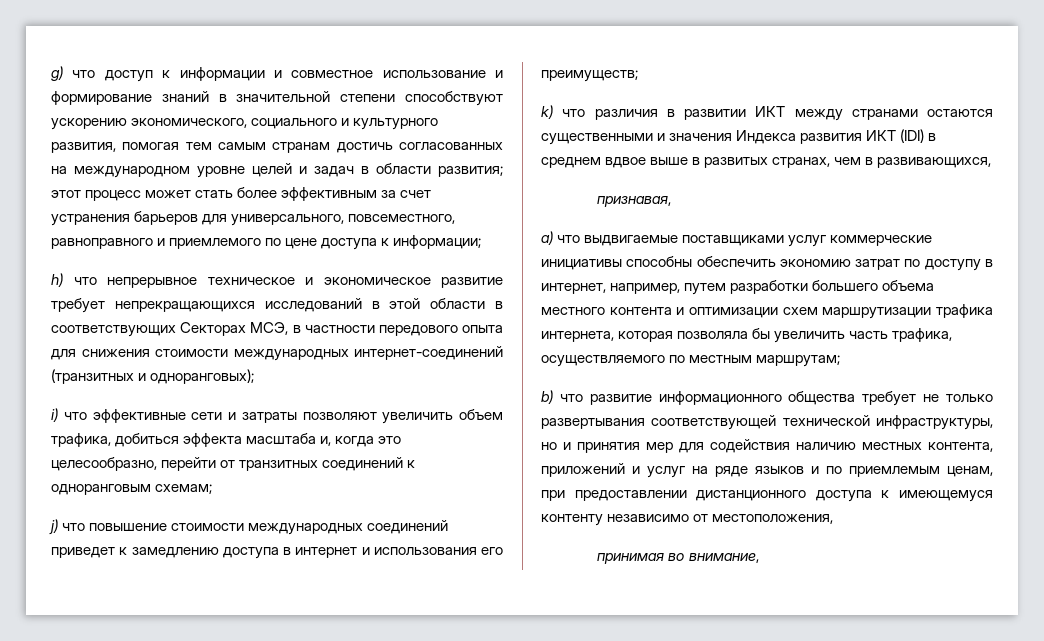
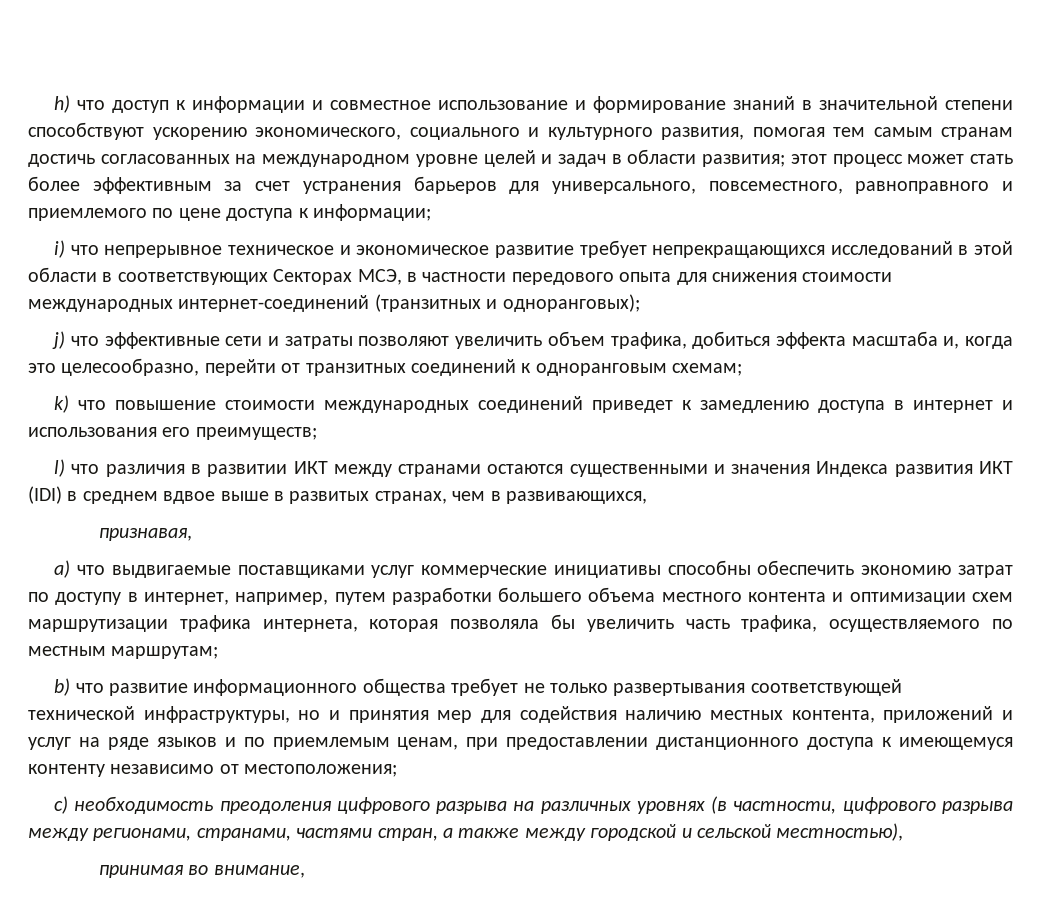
[51,66,63,81] g) -> [54,95,71,113] h)
[51,273,63,287] h) -> [54,240,66,258] i)
[51,408,58,422] i) -> [52,331,66,349] j)
[49,519,58,535] j) -> [54,395,70,413] k)
[541,105,553,119] k) -> [54,459,66,477] l)
[712,514,834,524] местоположения, -> [244,764,398,777] [54,796,1013,814] [28,823,904,841] местоположения; // c) необходимость преодоления цифрового разрыва на различных уровнях (в частности, цифрового разрыва между регионами, странами, частями стран, а также между городской и сельской местностью),

